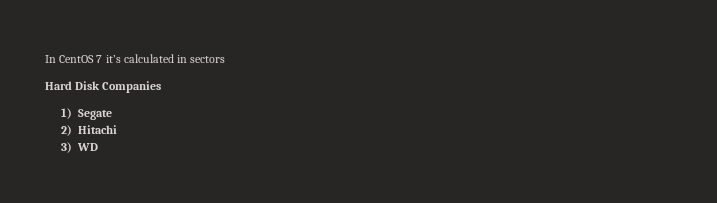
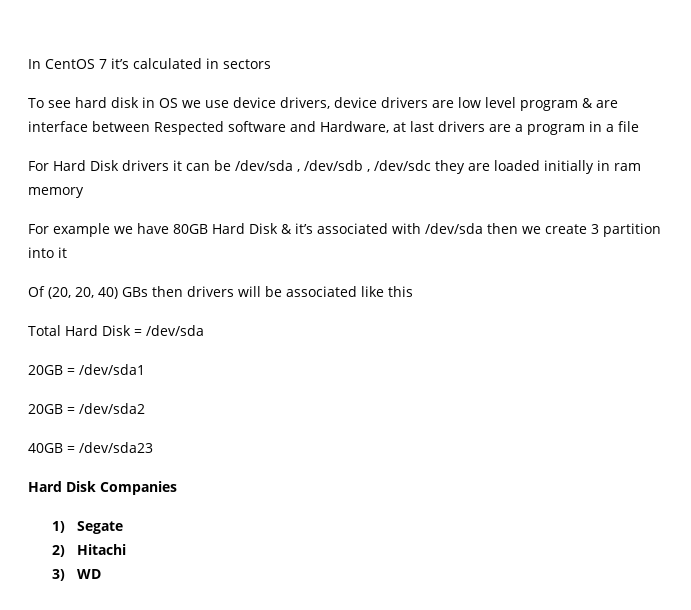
(226, 59) none -> [28,97,618,111] [28,121,639,135] [28,160,641,174] [28,187,84,198] [28,223,661,237] [28,247,67,258] [28,286,413,299] [28,325,204,336] [28,364,145,375] [28,403,145,414] [28,442,153,453] // To see hard disk in OS we use device drivers, device drivers are low level program & are interface between Respected software and Hardware, at last drivers are a program in a file // For Hard Disk drivers it can be /dev/sda , /dev/sdb , /dev/sdc they are loaded initially in ram memory // For example we have 80GB Hard Disk & it’s associated with /dev/sda then we create 3 partition into it // Of (20, 20, 40) GBs then drivers will be associated like this // Total Hard Disk = /dev/sda // 20GB = /dev/sda1 // 20GB = /dev/sda2 // 40GB = /dev/sda23

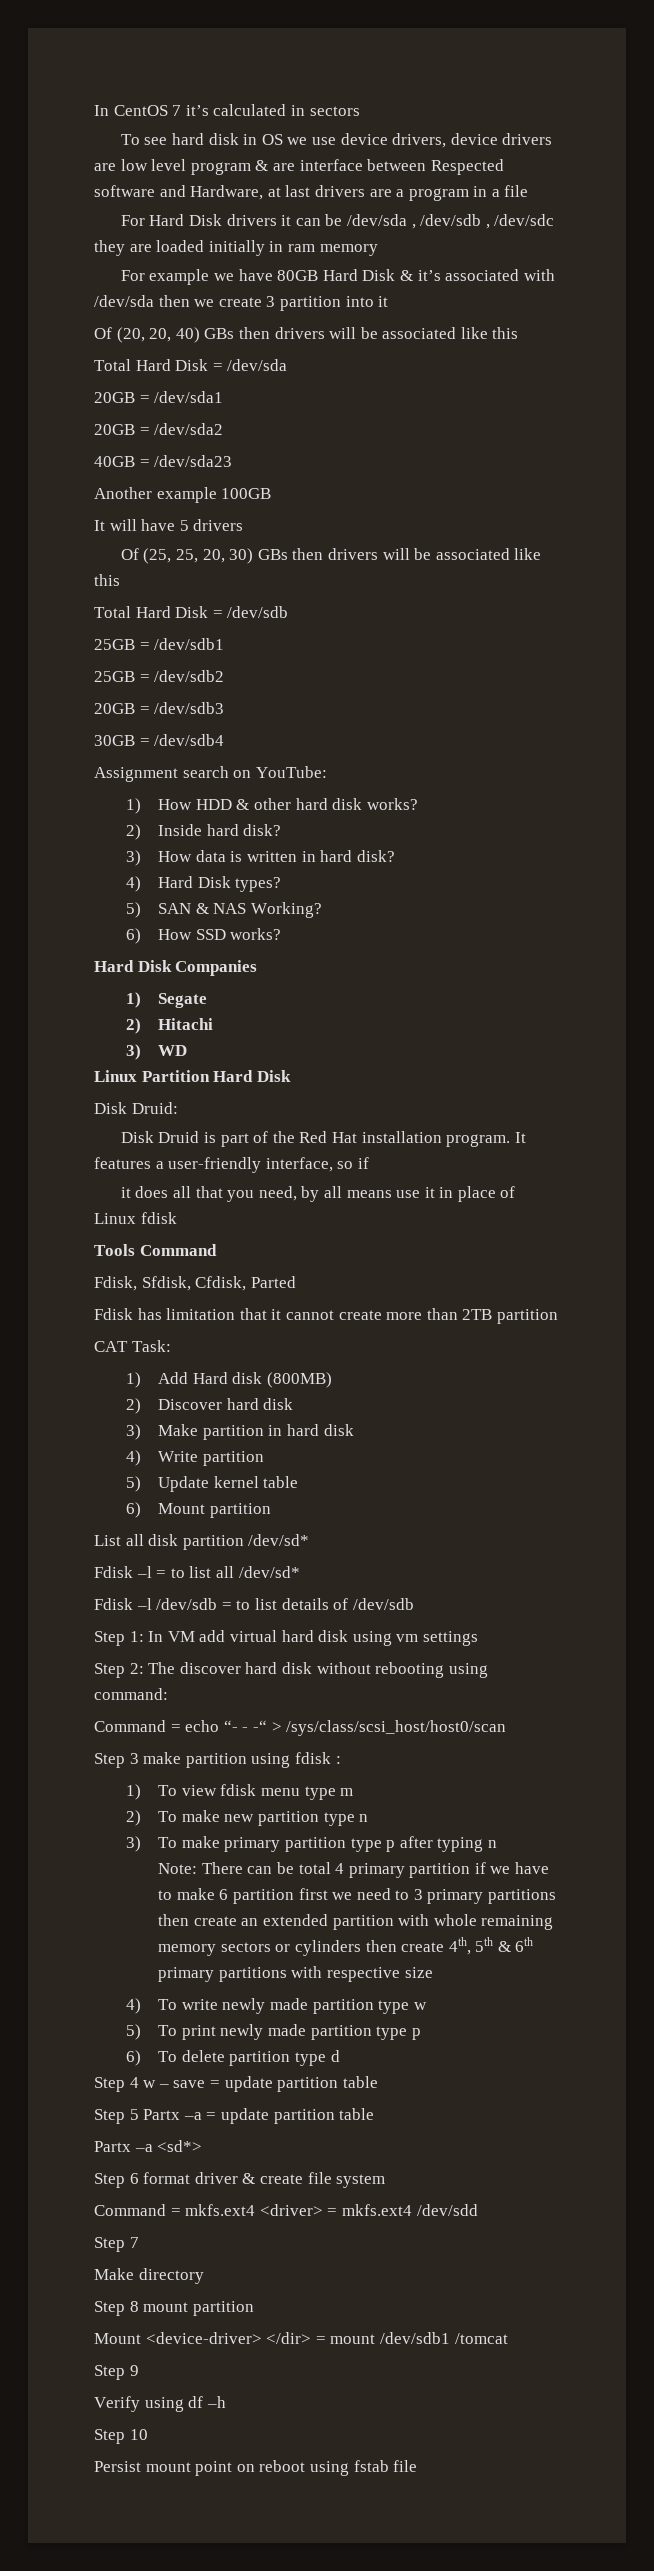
(153, 447) none -> [94,487,272,503] [94,519,244,531] [120,548,542,564] [94,574,120,586] [94,606,289,618] [94,638,225,650] [94,670,225,682] [94,702,225,714] [94,734,225,746] [94,766,327,782] [126,798,418,814] [126,824,282,840] [126,850,395,866] [126,876,282,892] [126,902,322,918] [126,928,282,944] // Another example 100GB // It will have 5 drivers // Of (25, 25, 20, 30) GBs then drivers will be associated like this // Total Hard Disk = /dev/sdb // 25GB = /dev/sdb1 // 25GB = /dev/sdb2 // 20GB = /dev/sdb3 // 30GB = /dev/sdb4 // Assignment search on YouTube: // 1) How HDD & other hard disk works? // 2) Inside hard disk? // 3) How data is written in hard disk? // 4) Hard Disk types? // 5) SAN & NAS Working? // 6) How SSD works?
(101, 574) none -> [94,1070,291,1082] [94,1102,178,1114] [120,1131,526,1147] [94,1157,369,1173] [120,1186,516,1202] [94,1212,177,1224] [94,1244,217,1256] [94,1276,296,1291] [94,1308,558,1324] [94,1340,171,1352] [126,1372,332,1388] [126,1398,294,1414] [126,1424,354,1440] [126,1450,264,1466] [126,1476,299,1492] [126,1502,271,1518] [94,1534,310,1550] [94,1566,300,1578] [94,1598,414,1610] [94,1630,478,1646] [94,1662,488,1678] [94,1688,168,1700] [94,1720,507,1736] [94,1752,341,1768] [126,1784,354,1800] [126,1810,369,1826] [126,1836,497,1852] [158,1862,550,1878] [158,1888,557,1904] [158,1914,554,1930] [158,1937,534,1956] [158,1966,433,1982] [126,1998,427,2014] [126,2024,421,2040] [126,2050,340,2066] [94,2076,378,2092] [94,2108,375,2124] [94,2140,203,2152] [94,2172,386,2188] [94,2204,478,2216] [94,2237,139,2252] [94,2268,204,2284] [94,2301,254,2316] [94,2332,508,2344] [94,2365,139,2380] [94,2396,226,2412] [94,2429,148,2444] [94,2460,418,2476] // Linux Partition Hard Disk // Disk Druid: // Disk Druid is part of the Red Hat installation program. It features a user-friendly interface, so if // it does all that you need, by all means use it in place of Linux fdisk // Tools Command // Fdisk, Sfdisk, Cfdisk, Parted // Fdisk has limitation that it cannot create more than 2TB partition // CAT Task: // 1) Add Hard disk (800MB) // 2) Discover hard disk // 3) Make partition in hard disk // 4) Write partition // 5) Update kernel table // 6) Mount partition // List all disk partition /dev/sd* // Fdisk –l = to list all /dev/sd* // Fdisk –l /dev/sdb = to list details of /dev/sdb // Step 1: In VM add virtual hard disk using vm settings // Step 2: The discover hard disk without rebooting using command: // Command = echo “- - -“ > /sys/class/scsi_host/host0/scan // Step 3 make partition using fdisk : // 1) To view fdisk menu type m // 2) To make new partition type n // 3) To make primary partition type p after typing n // Note: There can be total 4 primary partition if we have to make 6 partition first we need to 3 primary partitions then create an extended partition with whole remaining memory sectors or cylinders then create 4th, 5th & 6th primary partitions with respective size // 4) To write newly made partition type w // 5) To print newly made partition type p // 6) To delete partition type d // Step 4 w – save = update partition table // Step 5 Partx –a = update partition table // Partx –a <sd*> // Step 6 format driver & create file system // Command = mkfs.ext4 <driver> = mkfs.ext4 /dev/sdd // Step 7 // Make directory // Step 8 mount partition // Mount <device-driver> </dir> = mount /dev/sdb1 /tomcat // Step 9 // Verify using df –h // Step 10 // Persist mount point on reboot using fstab file

